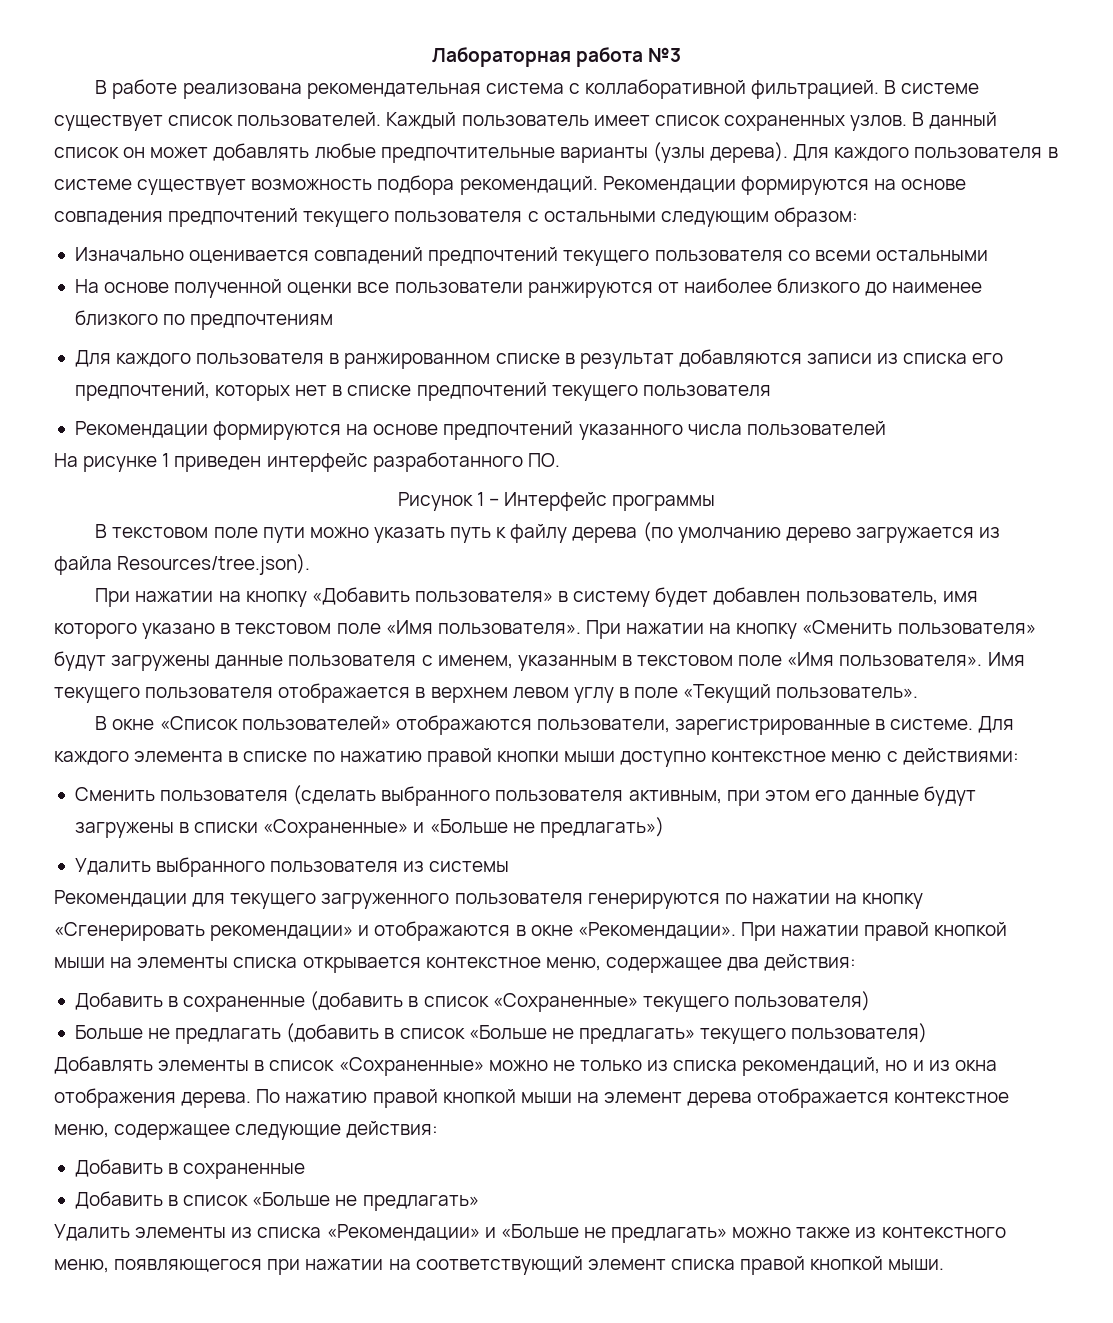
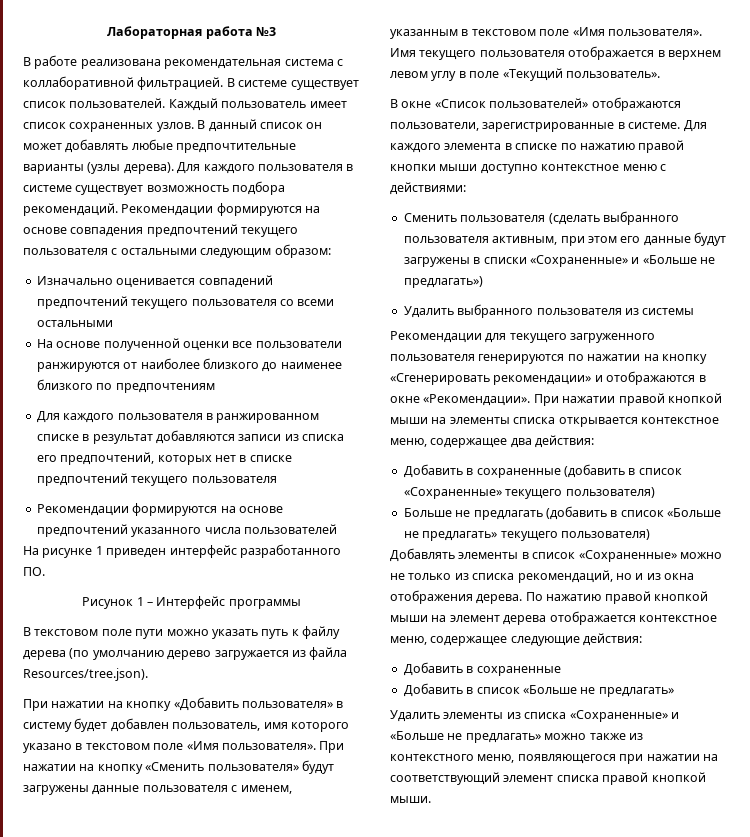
[326,1224,480,1241] «Рекомендации» -> [569,710,668,722] «Сохраненные»

